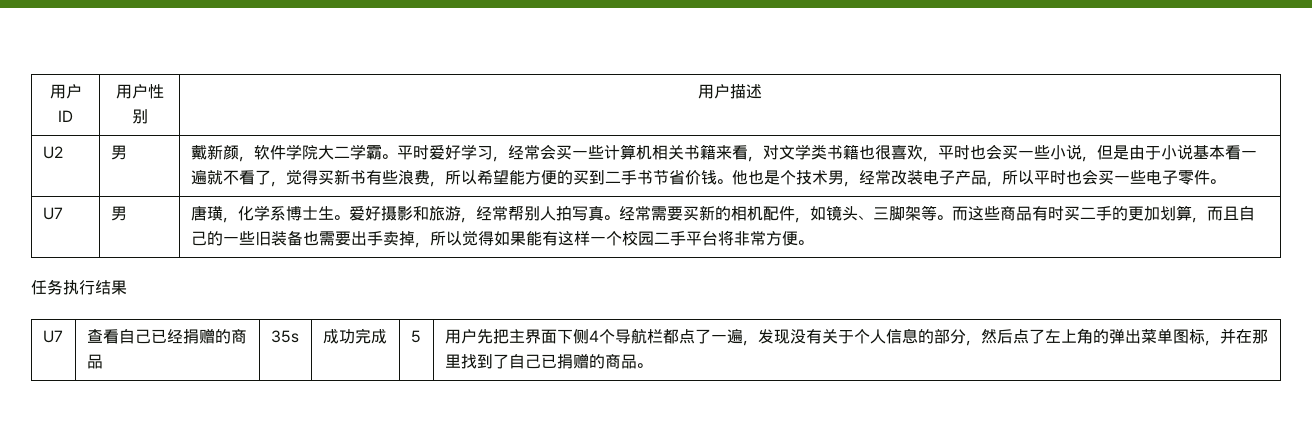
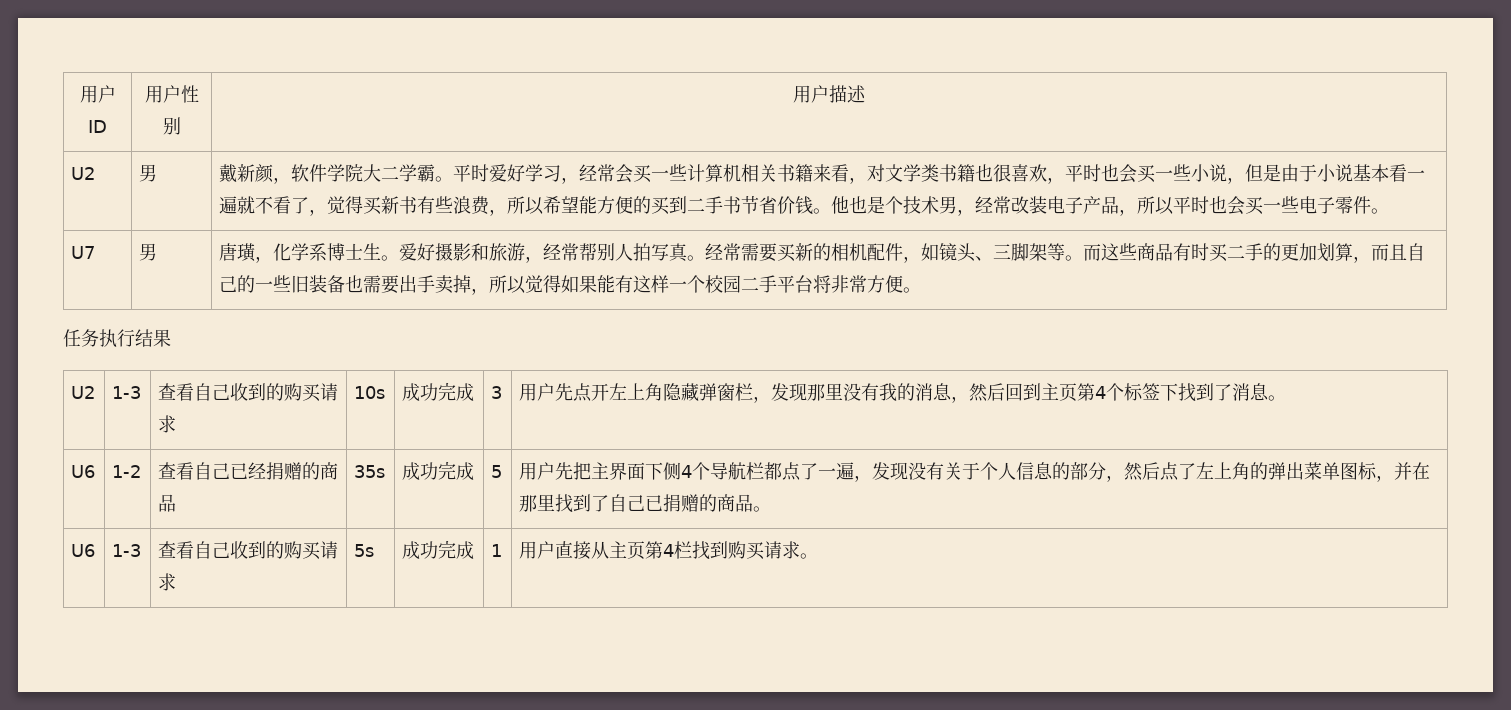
[42,330,63,343] U7 -> [71,386,96,399] [112,386,142,399] [158,383,339,402] [158,415,177,433] [354,386,386,399] [402,382,475,401] [491,386,503,399] [519,383,1287,403] [71,465,96,478] [112,465,142,478] U2 | 1-3 | 查看自己收到的购买请求 | 10s | 成功完成 | 3 | 用户先点开左上角隐藏弹窗栏，发现那里没有我的消息，然后回到主页第4个标签下找到了消息。 // U6 | 1-2
(652, 365) none -> [71,544,96,557] [112,544,142,557] [158,541,339,560] [158,573,177,591] [354,544,375,557] [402,540,475,559] [491,544,503,557] [519,541,819,560] // U6 | 1-3 | 查看自己收到的购买请求 | 5s | 成功完成 | 1 | 用户直接从主页第4栏找到购买请求。

